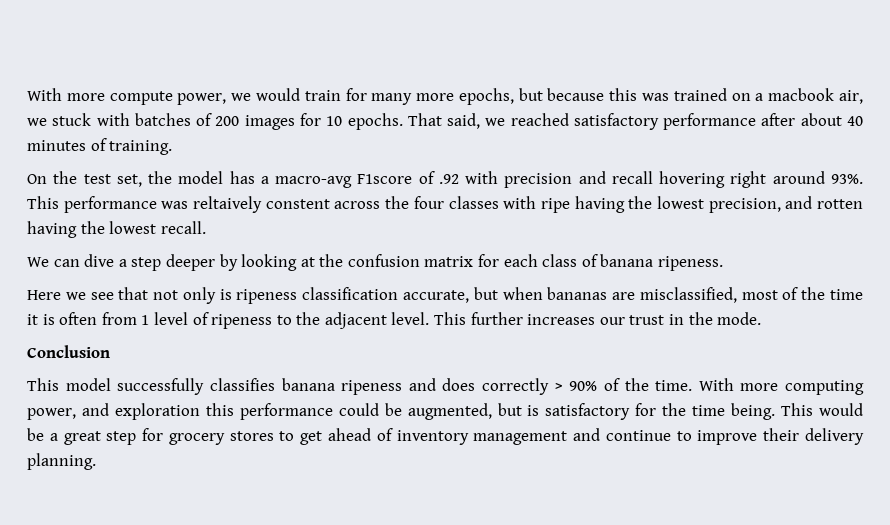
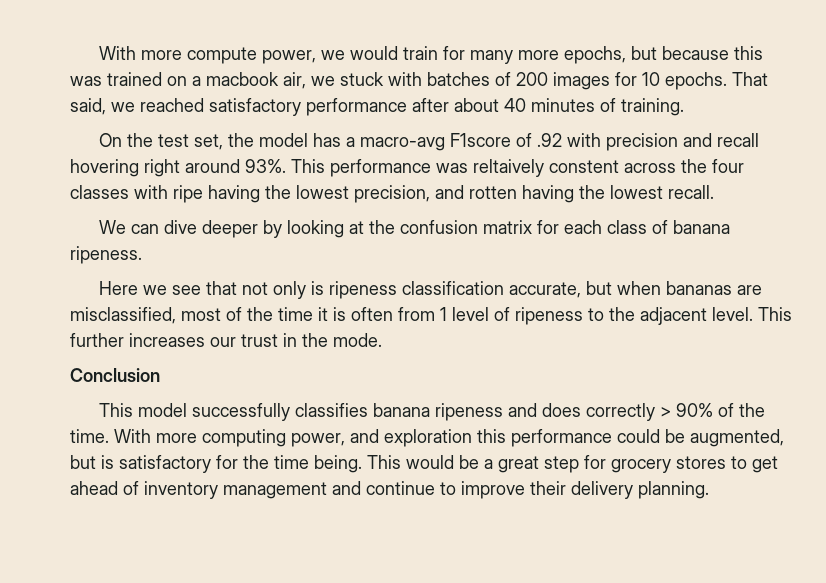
[118,257,162,271] a step -> (197, 227) none

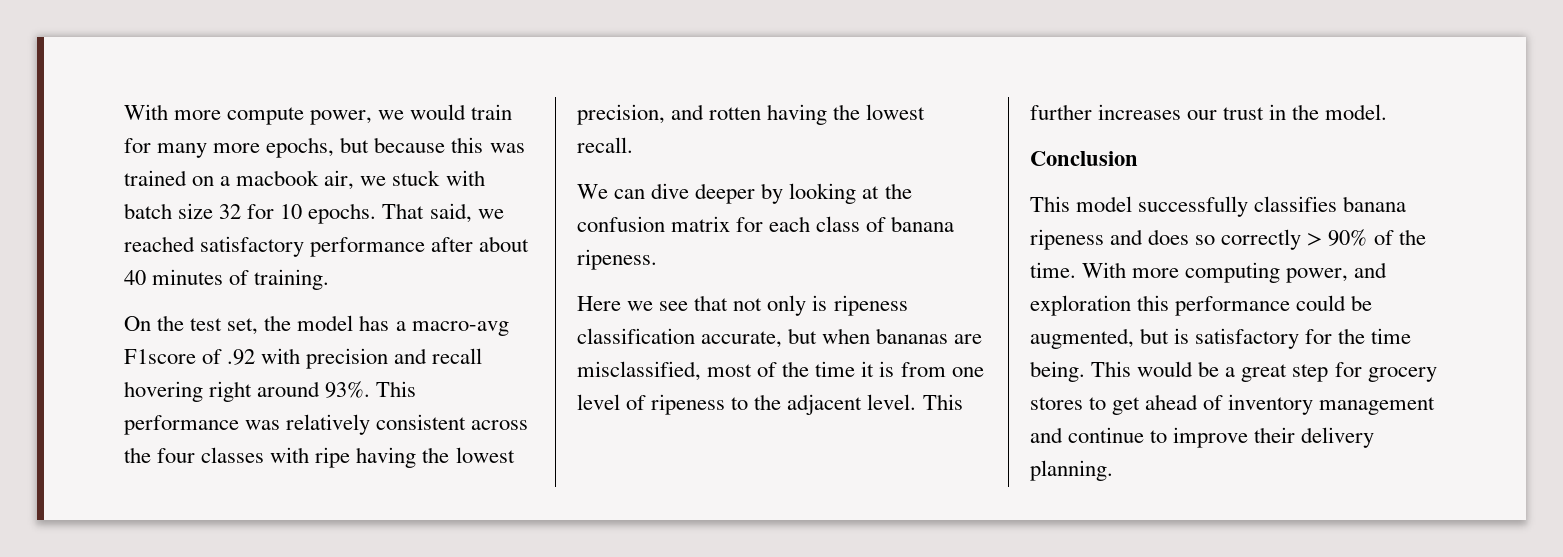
[427,72,610,90] batches of 200 images -> [124,203,242,219] batch size 32
[473,159,619,177] reltaively constent -> [286,414,467,435] relatively consistent
[351,307,447,321] often from 1 -> [900,362,984,377] from one
[333,333,382,347] mode. -> [1325,104,1388,120] model.
(581, 410) none -> [1195,235,1216,245] so

